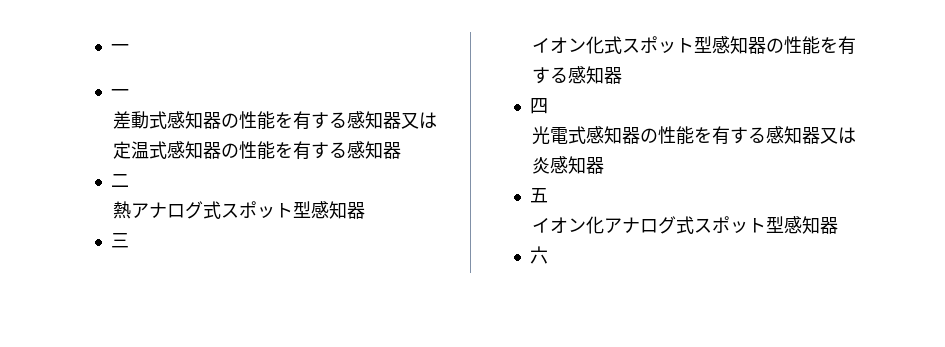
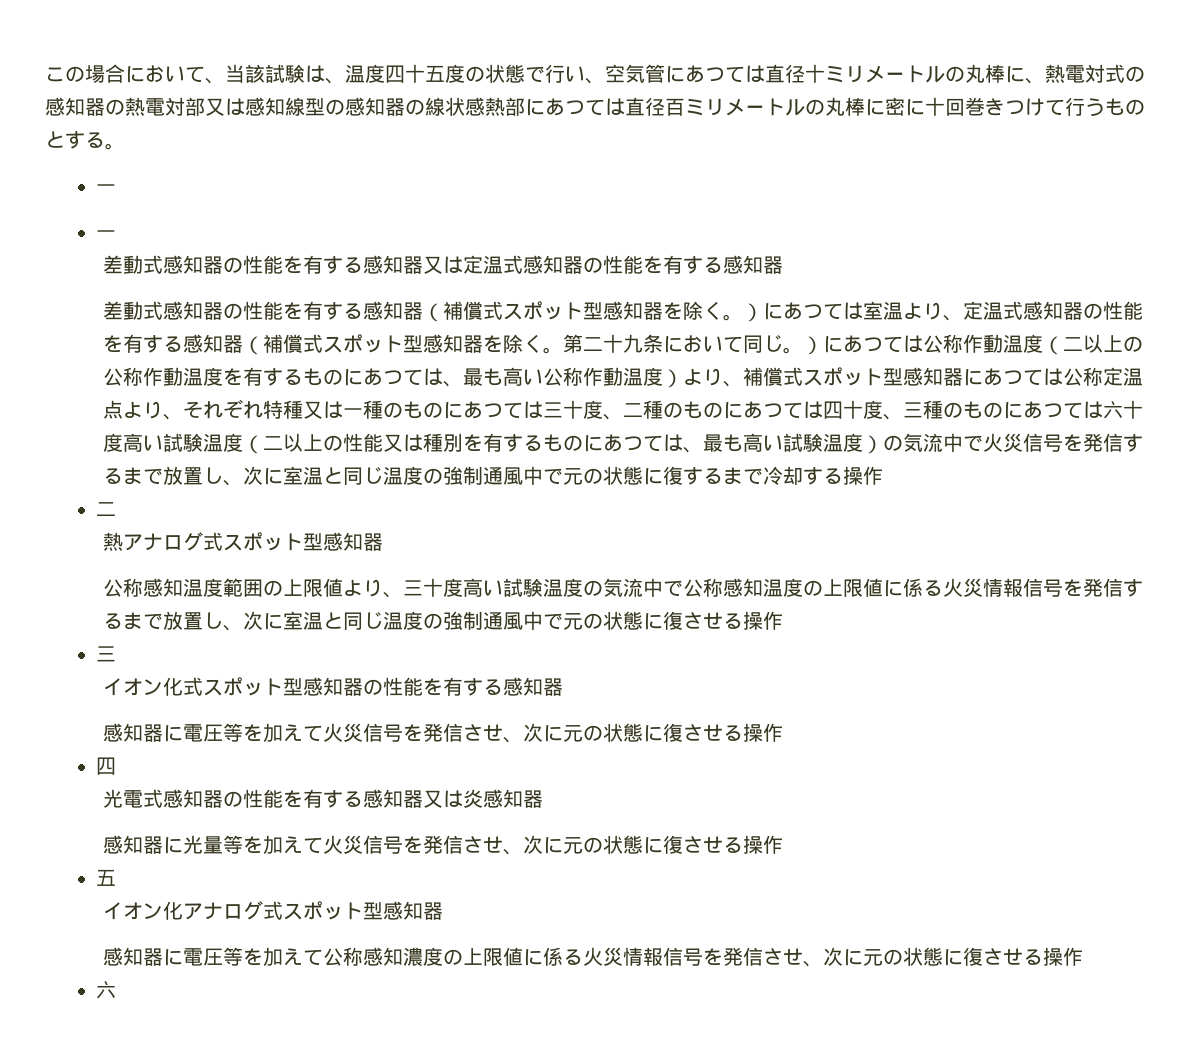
(111, 48) none -> [45,64,1145,84] [45,97,1145,117] [45,131,125,150] この場合において、当該試験は、温度四十五度の状態で行い、空気管にあつては直径十ミリメートルの丸棒に、熱電対式の感知器の熱電対部又は感知線型の感知器の線状感熱部にあつては直径百ミリメートルの丸棒に密に十回巻きつけて行うものとする。 //
(401, 150) none -> [103,301,1144,322] [103,334,1144,355] [103,367,1144,388] [103,399,1144,420] [103,433,1144,454] [103,466,884,486] // 差動式感知器の性能を有する感知器（補償式スポット型感知器を除く。）にあつては室温より、定温式感知器の性能を有する感知器（補償式スポット型感知器を除く。第二十九条において同じ。）にあつては公称作動温度（二以上の公称作動温度を有するものにあつては、最も高い公称作動温度）より、補償式スポット型感知器にあつては公称定温点より、それぞれ特種又は一種のものにあつては三十度、二種のものにあつては四十度、三種のものにあつては六十度高い試験温度（二以上の性能又は種別を有するものにあつては、最も高い試験温度）の気流中で火災信号を発信するまで放置し、次に室温と同じ温度の強制通風中で元の状態に復するまで冷却する操作
(365, 210) none -> [103,578,1144,598] [103,611,784,631] // 公称感知温度範囲の上限値より、三十度高い試験温度の気流中で公称感知温度の上限値に係る火災情報信号を発信するまで放置し、次に室温と同じ温度の強制通風中で元の状態に復させる操作
(622, 75) none -> [103,723,784,743] // 感知器に電圧等を加えて火災信号を発信させ、次に元の状態に復させる操作
(604, 165) none -> [103,835,784,855] // 感知器に光量等を加えて火災信号を発信させ、次に元の状態に復させる操作
(838, 225) none -> [103,947,1084,967] // 感知器に電圧等を加えて公称感知濃度の上限値に係る火災情報信号を発信させ、次に元の状態に復させる操作

